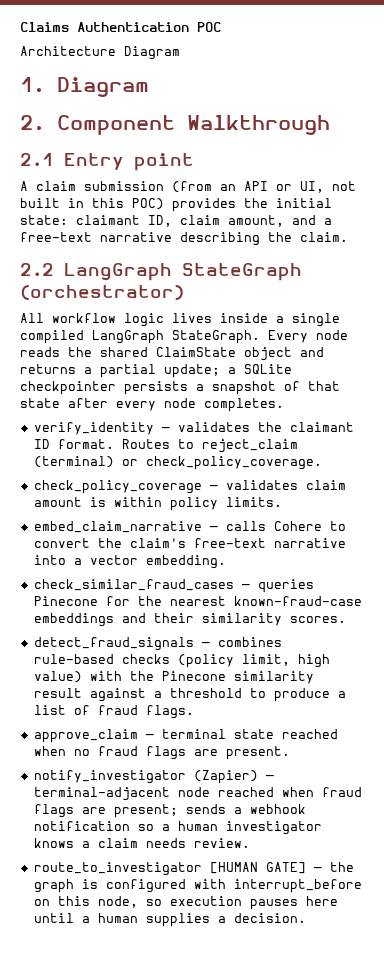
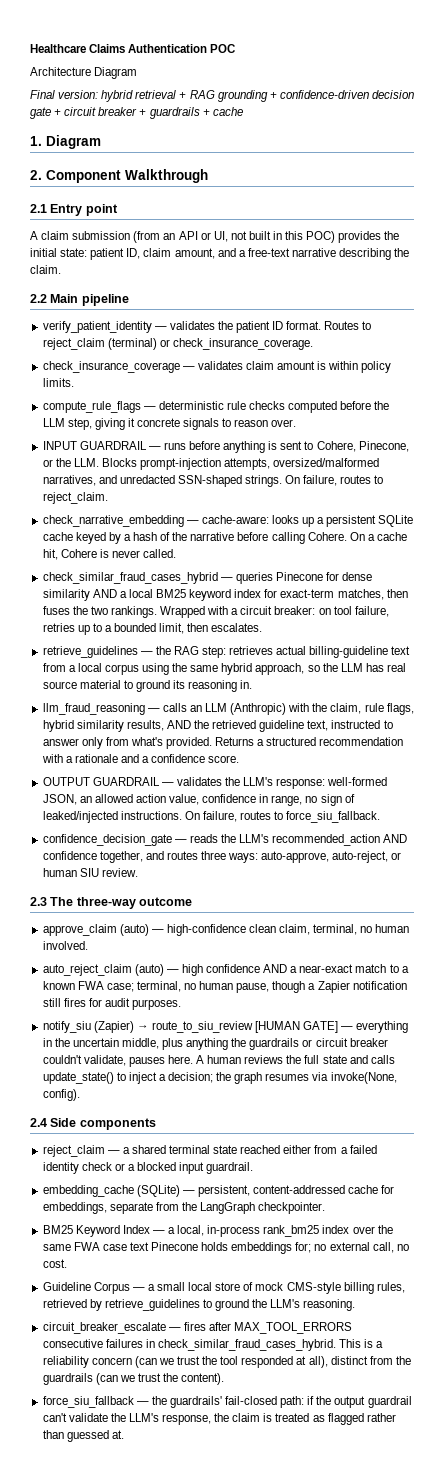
(20, 27) none -> [30,44,86,53] Healthcare
(180, 53) none -> [30,90,414,102] [30,107,243,119] // Final version: hybrid retrieval + RAG grounding + confidence-driven decision gate + circuit breaker + guardrails + cache
[76,215,140,225] claimant -> [90,248,125,260] patient
[64,263,302,281] [20,285,184,300] [20,313,340,327] [20,330,348,344] [20,347,324,361] [20,364,292,378] [20,381,340,395] [20,398,284,412] [33,422,354,435] LangGraph StateGraph (orchestrator) // All workflow logic lives inside a single compiled LangGraph StateGraph. Every node reads the shared ClaimState object and returns a partial update; a SQLite checkpointer persists a snapshot of that state after every node completes. // verify_identity — validates the claimant -> [50,294,129,306] [42,321,271,333] Main pipeline // verify_patient_identity — validates the patient
[145,456,322,470] [33,480,202,494] check_policy_coverage. // check_policy_coverage -> [172,338,313,350] [42,361,180,373] check_insurance_coverage. // check_insurance_coverage
[33,521,346,533] [33,538,346,548] [33,555,226,569] [33,579,314,593] [33,596,362,606] [33,613,346,627] [33,637,282,651] [33,654,330,668] [33,671,314,684] [33,688,346,702] [33,705,194,719] [33,729,338,743] [33,746,290,760] [33,770,274,784] [33,787,362,801] [33,804,306,818] [33,821,322,835] [33,838,250,848] [33,862,354,876] [33,879,362,893] [33,896,338,910] [33,913,306,927] embed_claim_narrative — calls Cohere to convert the claim's free-text narrative into a vector embedding. // check_similar_fraud_cases — queries Pinecone for the nearest known-fraud-case embeddings and their similarity scores. // detect_fraud_signals — combines rule-based checks (policy limit, high value) with the Pinecone similarity result against a threshold to produce a list of fraud flags. // approve_claim — terminal state reached when no fraud flags are present. // notify_investigator (Zapier) — terminal-adjacent node reached when fraud flags are present; sends a webhook notification so a human investigator knows a claim needs review. // route_to_investigator [HUMAN GATE] — the graph is configured with interrupt_before on this node, so execution pauses here until a human supplies a decision. -> [42,401,390,413] [42,418,297,430] [42,441,409,453] [42,458,380,470] [42,475,384,487] [42,492,108,504] [42,515,414,527] [42,532,408,544] [42,549,177,560] [42,572,373,584] [42,589,408,601] [42,606,389,618] [42,623,263,635] [42,646,411,658] [42,663,407,675] [42,680,253,692] [42,703,414,715] [42,720,393,732] [42,737,404,749] [41,754,240,763] [42,777,388,789] [42,794,355,806] [42,811,381,823] [42,834,408,846] [42,851,402,863] [42,868,138,877] [30,897,193,909] [42,924,410,936] [42,941,88,950] [42,964,409,976] [42,981,407,993] [42,998,182,1010] [42,1021,409,1033] [42,1038,388,1050] [42,1055,395,1067] [42,1072,397,1084] [42,1089,80,1101] [30,1118,156,1130] [42,1145,377,1157] [42,1162,254,1174] [42,1185,395,1197] [42,1202,326,1214] [42,1225,393,1237] [42,1242,409,1254] [42,1259,67,1268] [42,1282,405,1294] [42,1299,356,1311] [42,1322,353,1334] [42,1339,384,1351] [42,1356,411,1368] [42,1373,225,1385] [42,1396,412,1408] [42,1413,396,1425] [42,1430,124,1442] compute_rule_flags — deterministic rule checks computed before the LLM step, giving it concrete signals to reason over. // INPUT GUARDRAIL — runs before anything is sent to Cohere, Pinecone, or the LLM. Blocks prompt-injection attempts, oversized/malformed narratives, and unredacted SSN-shaped strings. On failure, routes to reject_claim. // check_narrative_embedding — cache-aware: looks up a persistent SQLite cache keyed by a hash of the narrative before calling Cohere. On a cache hit, Cohere is never called. // check_similar_fraud_cases_hybrid — queries Pinecone for dense similarity AND a local BM25 keyword index for exact-term matches, then fuses the two rankings. Wrapped with a circuit breaker: on tool failure, retries up to a bounded limit, then escalates. // retrieve_guidelines — the RAG step: retrieves actual billing-guideline text from a local corpus using the same hybrid approach, so the LLM has real source material to ground its reasoning in. // llm_fraud_reasoning — calls an LLM (Anthropic) with the claim, rule flags, hybrid similarity results, AND the retrieved guideline text, instructed to answer only from what's provided. Returns a structured recommendation with a rationale and a confidence score. // OUTPUT GUARDRAIL — validates the LLM's response: well-formed JSON, an allowed action value, confidence in range, no sign of leaked/injected instructions. On failure, routes to force_siu_fallback. // confidence_decision_gate — reads the LLM's recommended_action AND confidence together, and routes three ways: auto-approve, auto-reject, or human SIU review. // 2.3 The three-way outcome // approve_claim (auto) — high-confidence clean claim, terminal, no human involved. // auto_reject_claim (auto) — high confidence AND a near-exact match to a known FWA case; terminal, no human pause, though a Zapier notification still fires for audit purposes. // notify_siu (Zapier) → route_to_siu_review [HUMAN GATE] — everything in the uncertain middle, plus anything the guardrails or circuit breaker couldn't validate, pauses here. A human reviews the full state and calls update_state() to inject a decision; the graph resumes via invoke(None, config). // 2.4 Side components // reject_claim — a shared terminal state reached either from a failed identity check or a blocked input guardrail. // embedding_cache (SQLite) — persistent, content-addressed cache for embeddings, separate from the LangGraph checkpointer. // BM25 Keyword Index — a local, in-process rank_bm25 index over the same FWA case text Pinecone holds embeddings for; no external call, no cost. // Guideline Corpus — a small local store of mock CMS-style billing rules, retrieved by retrieve_guidelines to ground the LLM's reasoning. // circuit_breaker_escalate — fires after MAX_TOOL_ERRORS consecutive failures in check_similar_fraud_cases_hybrid. This is a reliability concern (can we trust the tool responded at all), distinct from the guardrails (can we trust the content). // force_siu_fallback — the guardrails' fail-closed path: if the output guardrail can't validate the LLM's response, the claim is treated as flagged rather than guessed at.

